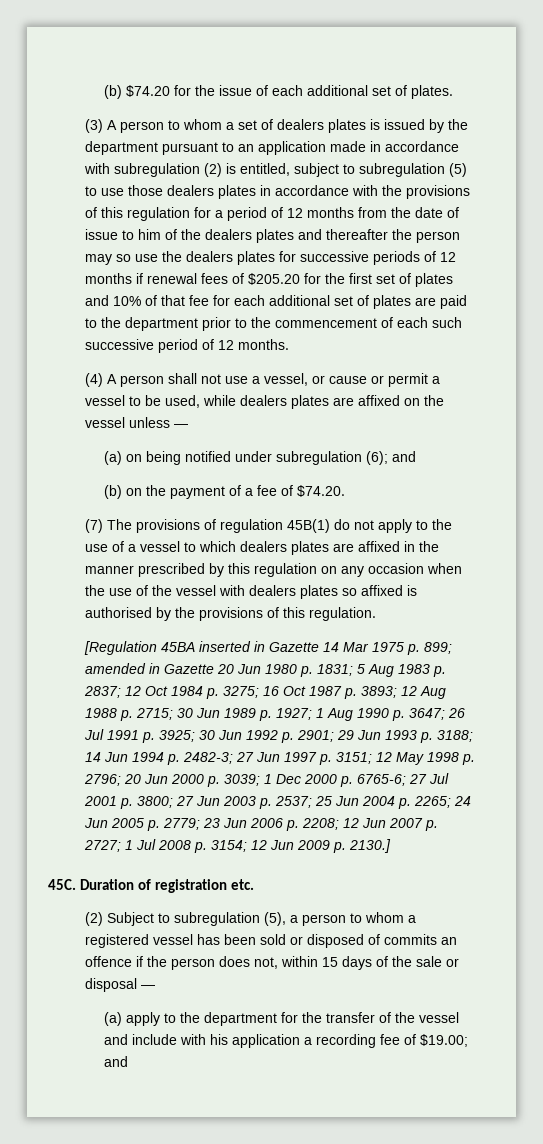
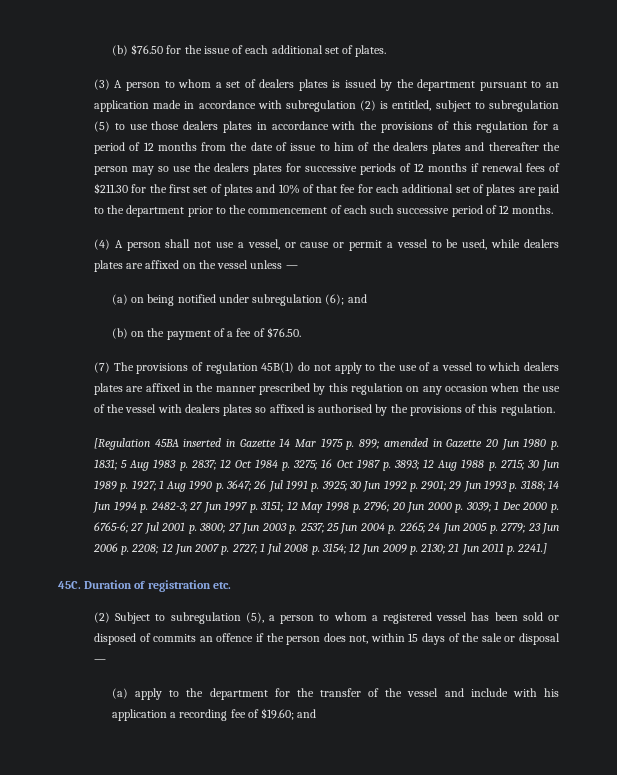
[103,85,170,99] (b) $74.20 -> [111,44,164,56] (b) $76.50
[248,273,301,285] $205.20 -> [93,183,128,194] $211.30
[296,485,345,497] $74.20. -> [266,327,301,338] $76.50.
[349,839,392,853] 2130.] -> [420,543,548,555] 2130; 21 Jun 2011 p. 2241.]
[419,1034,468,1047] $19.00; -> [261,708,295,720] $19.60;

